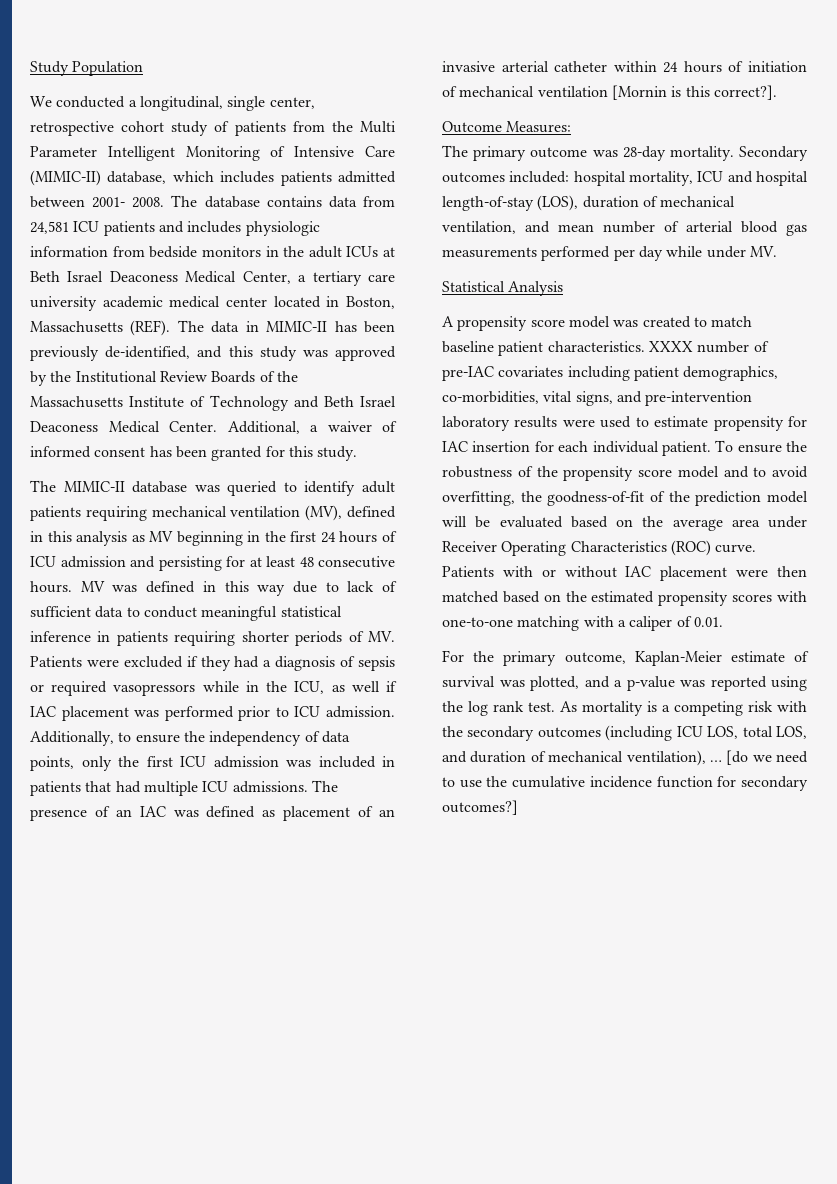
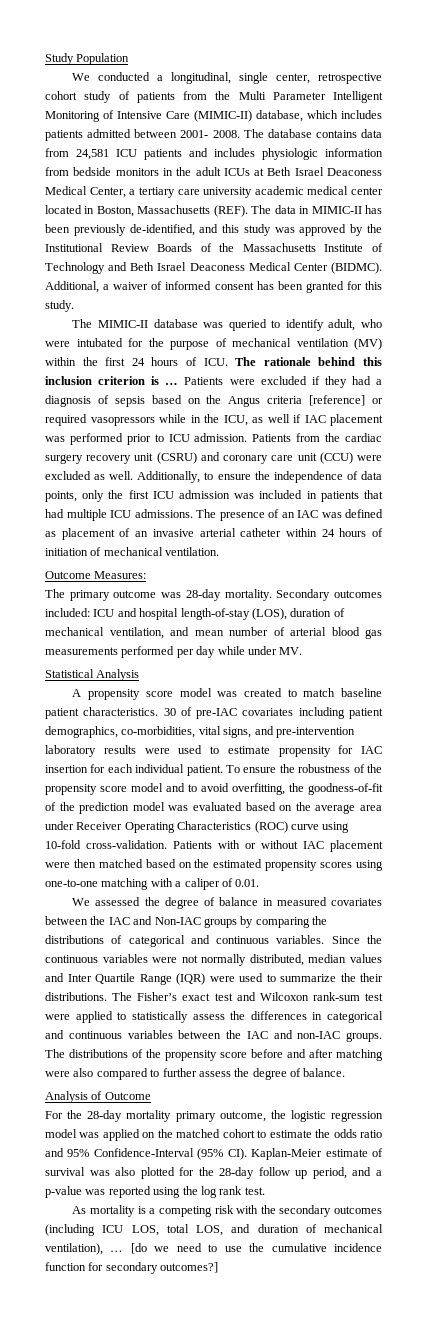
[169,421,217,432] Center. -> [293,262,382,274] Center (BIDMC).
[362,481,395,493] [30,505,397,521] [30,531,261,546] adult patients requiring mechanical ventilation (MV), defined in this analysis as MV beginning in -> [328,319,382,331] [45,338,382,350] [45,357,76,366] adult, who were intubated for the purpose of mechanical ventilation (MV) within
[30,556,395,571] [30,581,397,596] [30,606,342,621] [30,631,395,646] ICU admission and persisting for at least 48 consecutive hours. MV was defined in this way due to lack of sufficient data to conduct meaningful statistical inference in patients requiring shorter periods of MV. -> [203,357,382,366] [45,376,179,385] ICU. The rationale behind this inclusion criterion is …
(395, 663) none -> [151,395,366,407] based on the Angus criteria [reference]
(395, 712) none -> [252,433,382,442] [45,452,383,464] [45,471,134,480] Patients from the cardiac surgery recovery unit (CSRU) and coronary care unit (CCU) were excluded as well.
[209,731,302,746] independency -> [273,471,343,483] independence
[537,85,777,100] ventilation [Mornin is this correct?]. -> [165,547,220,556] ventilation.
[573,171,693,186] hospital mortality, -> (90, 612) none
[648,341,750,353] XXXX number -> [163,708,176,716] 30
[442,516,491,528] will be -> [168,805,189,811] was
[715,544,757,553] curve. -> [290,822,350,833] [45,840,167,849] curve using 10-fold cross-validation.
[777,591,807,602] with -> [356,860,383,871] using
[442,650,626,666] For the primary outcome, -> [72,897,382,909] [45,916,327,928] [45,935,382,947] [45,954,382,966] [45,973,383,985] [45,992,383,1001] [45,1011,383,1023] [45,1030,382,1042] [45,1049,383,1061] [45,1068,346,1080] [45,1091,151,1103] [45,1110,383,1122] [45,1129,382,1141] [45,1148,247,1160] We assessed the degree of balance in measured covariates between the IAC and Non-IAC groups by comparing the distributions of categorical and continuous variables. Since the continuous variables were not normally distributed, median values and Inter Quartile Range (IQR) were used to summarize the their distributions. The Fisher’s exact test and Wilcoxon rank-sum test were applied to statistically assess the differences in categorical and continuous variables between the IAC and non-IAC groups. The distributions of the propensity score before and after matching were also compared to further assess the degree of balance. // Analysis of Outcome // For the 28-day mortality primary outcome, the logistic regression model was applied on the matched cohort to estimate the odds ratio and 95% Confidence-Interval (95% CI).
[530,676,579,691] plotted, -> [115,1167,347,1179] also plotted for the 28-day follow up period,
(555, 707) none -> (265, 1191) //

